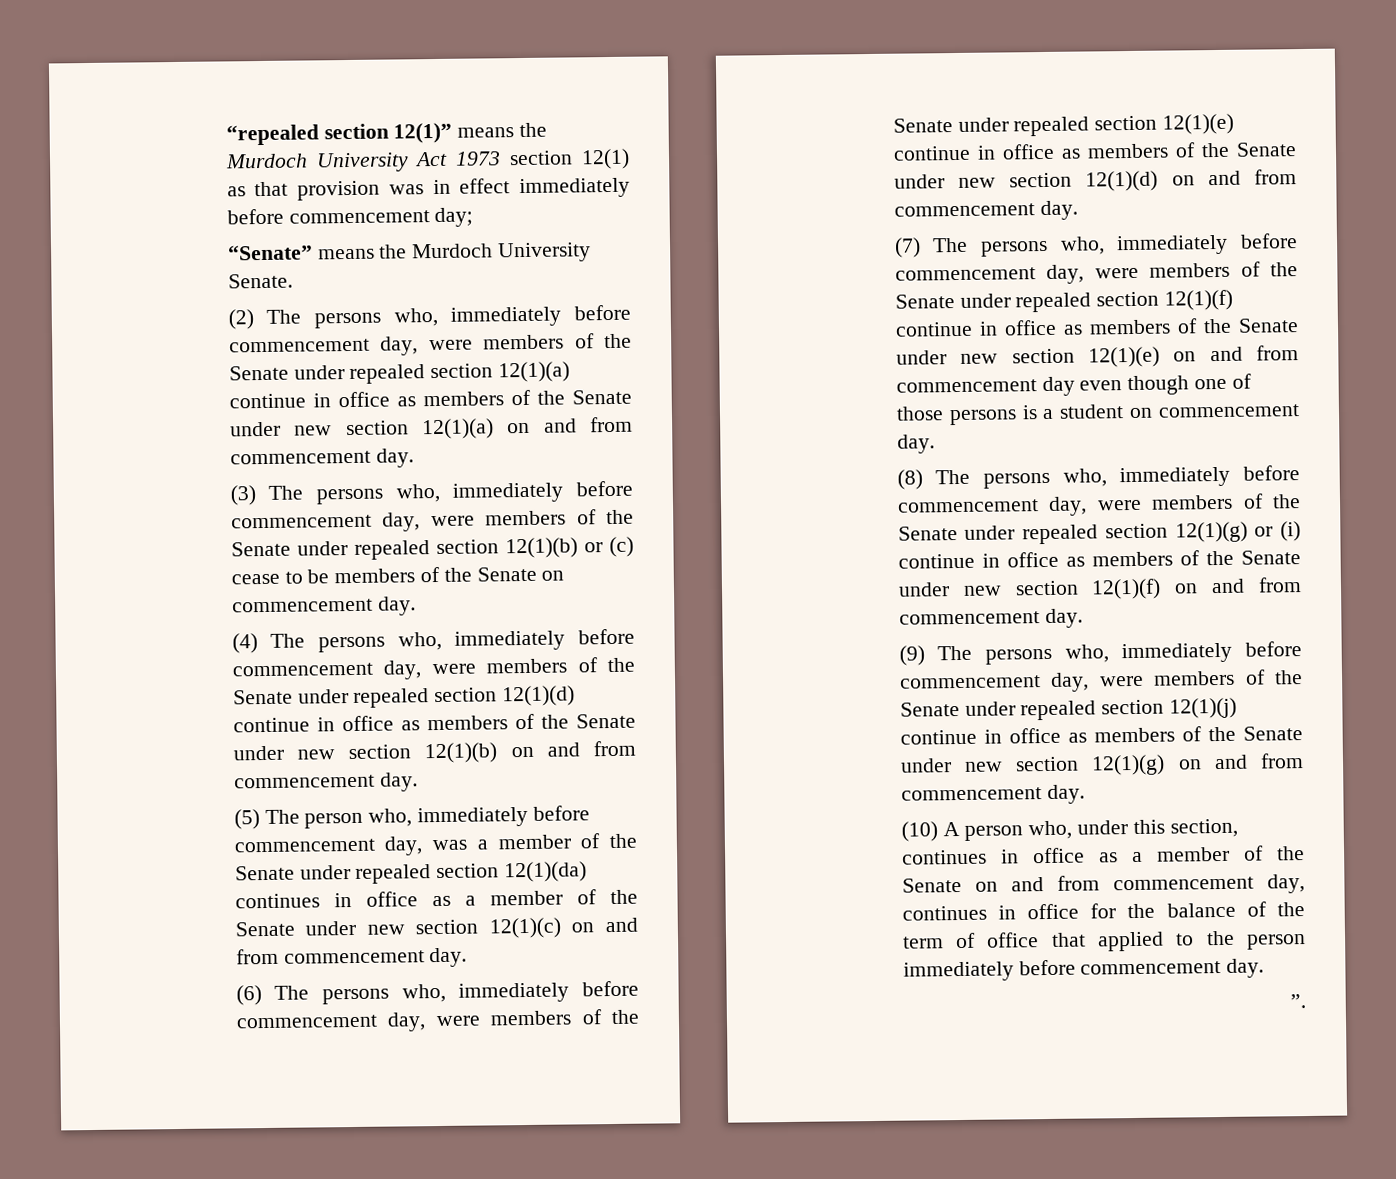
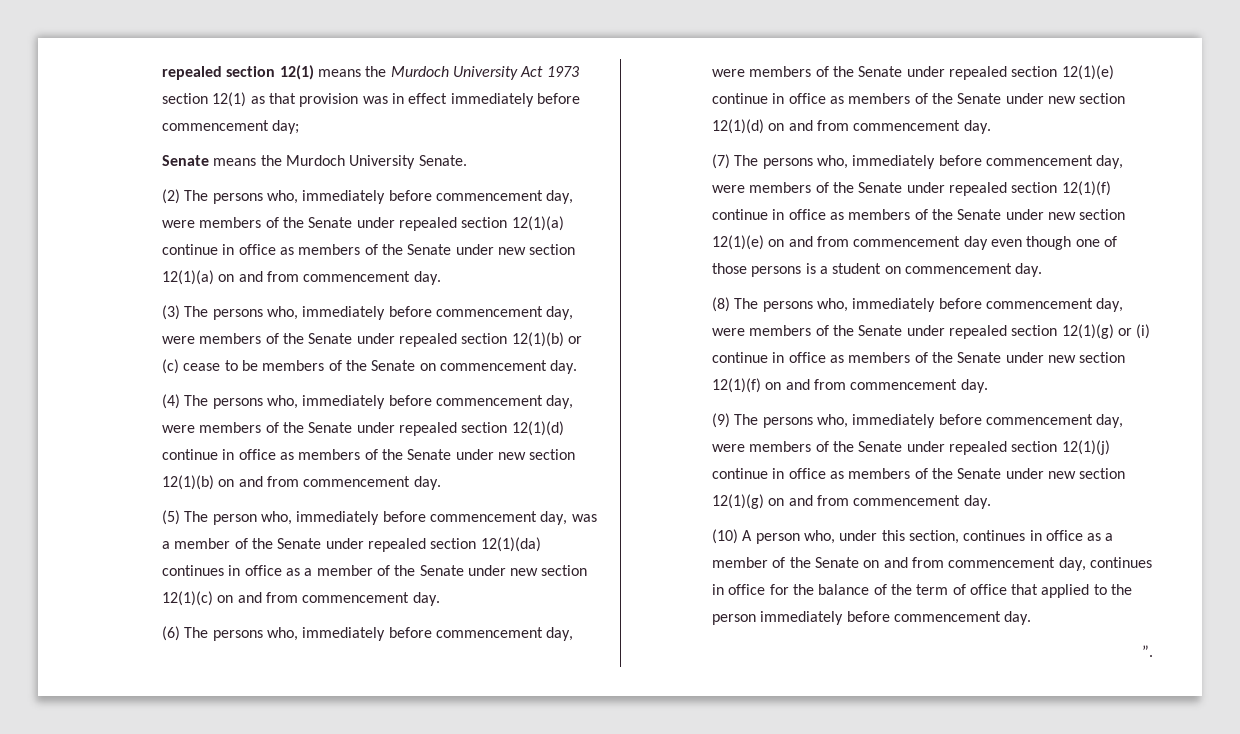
[225,122,453,146] “repealed section 12(1)” -> [161,65,314,80] repealed section 12(1)
[227,244,313,261] “Senate” -> [161,155,209,166] Senate

